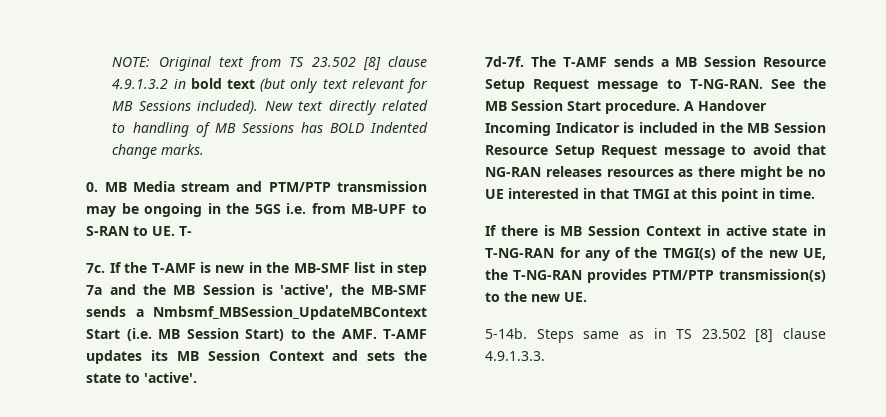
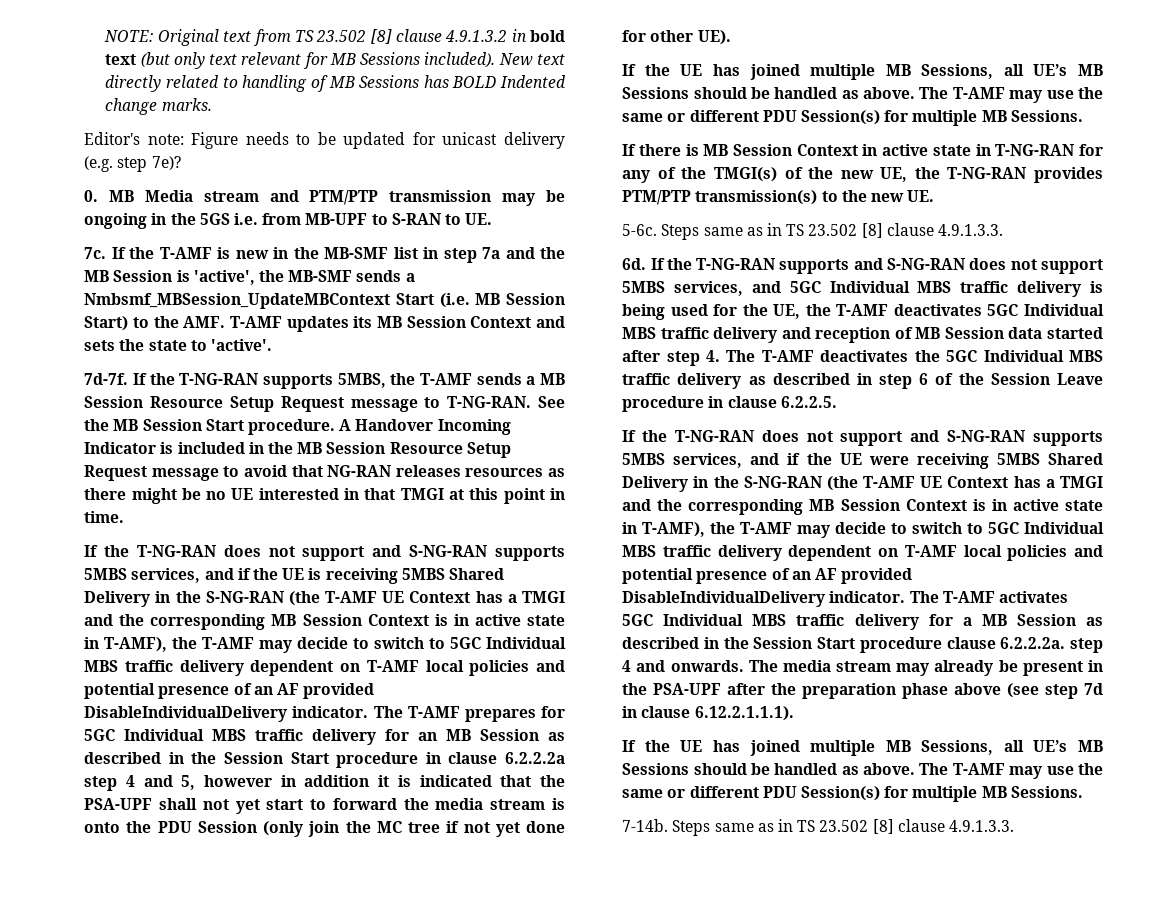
(205, 149) none -> [84,132,565,149] [84,156,181,172] // Editor's note: Figure needs to be updated for unicast delivery (e.g. step 7e)?
[179,226,193,236] T- -> (493, 219) none
[531,56,557,67] The -> [132,373,416,389] If the T-NG-RAN supports 5MBS, the
(816, 193) none -> [84,545,565,561] [84,568,504,584] [84,591,565,607] [84,614,565,630] [84,637,566,653] [84,660,565,676] [84,683,375,699] [84,706,566,722] [84,729,566,745] [84,752,565,768] [84,775,566,791] [84,798,565,814] [84,821,566,837] [622,30,731,45] [622,64,1103,80] [622,87,1103,103] [622,110,1083,126] // If the T-NG-RAN does not support and S-NG-RAN supports 5MBS services, and if the UE is receiving 5MBS Shared Delivery in the S-NG-RAN (the T-AMF UE Context has a TMGI and the corresponding MB Session Context is in active state in T-AMF), the T-AMF may decide to switch to 5GC Individual MBS traffic delivery dependent on T-AMF local policies and potential presence of an AF provided DisableIndividualDelivery indicator. The T-AMF prepares for 5GC Individual MBS traffic delivery for an MB Session as described in the Session Start procedure in clause 6.2.2.2a step 4 and 5, however in addition it is indicated that the PSA-UPF shall not yet start to forward the media stream is onto the PDU Session (only join the MC tree if not yet done for other UE). // If the UE has joined multiple MB Sessions, all UE’s MB Sessions should be handled as above. The T-AMF may use the same or different PDU Session(s) for multiple MB Sessions.
[485,328,826,343] [485,351,546,361] 5-14b. Steps same as in TS 23.502 [8] clause 4.9.1.3.3. -> [622,223,1003,240] [622,258,1103,274] [622,281,1103,297] [622,304,1104,320] [622,327,1103,343] [622,350,1103,366] [622,373,1103,389] [622,396,837,412] [622,430,1103,446] [622,453,1103,469] [622,476,1103,492] [622,499,1103,515] [622,522,1104,538] [622,545,1103,561] [622,568,913,584] [622,591,1068,607] [622,614,1103,630] [622,637,1103,653] [622,660,1103,676] [622,683,1103,699] [622,706,794,721] [622,740,1103,756] [622,763,1103,779] [622,786,1083,802] [622,819,1014,836] 5-6c. Steps same as in TS 23.502 [8] clause 4.9.1.3.3. // 6d. If the T-NG-RAN supports and S-NG-RAN does not support 5MBS services, and 5GC Individual MBS traffic delivery is being used for the UE, the T-AMF deactivates 5GC Individual MBS traffic delivery and reception of MB Session data started after step 4. The T-AMF deactivates the 5GC Individual MBS traffic delivery as described in step 6 of the Session Leave procedure in clause 6.2.2.5. // If the T-NG-RAN does not support and S-NG-RAN supports 5MBS services, and if the UE were receiving 5MBS Shared Delivery in the S-NG-RAN (the T-AMF UE Context has a TMGI and the corresponding MB Session Context is in active state in T-AMF), the T-AMF may decide to switch to 5GC Individual MBS traffic delivery dependent on T-AMF local policies and potential presence of an AF provided DisableIndividualDelivery indicator. The T-AMF activates 5GC Individual MBS traffic delivery for a MB Session as described in the Session Start procedure clause 6.2.2.2a. step 4 and onwards. The media stream may already be present in the PSA-UPF after the preparation phase above (see step 7d in clause 6.12.2.1.1.1). // If the UE has joined multiple MB Sessions, all UE’s MB Sessions should be handled as above. The T-AMF may use the same or different PDU Session(s) for multiple MB Sessions. // 7-14b. Steps same as in TS 23.502 [8] clause 4.9.1.3.3.

